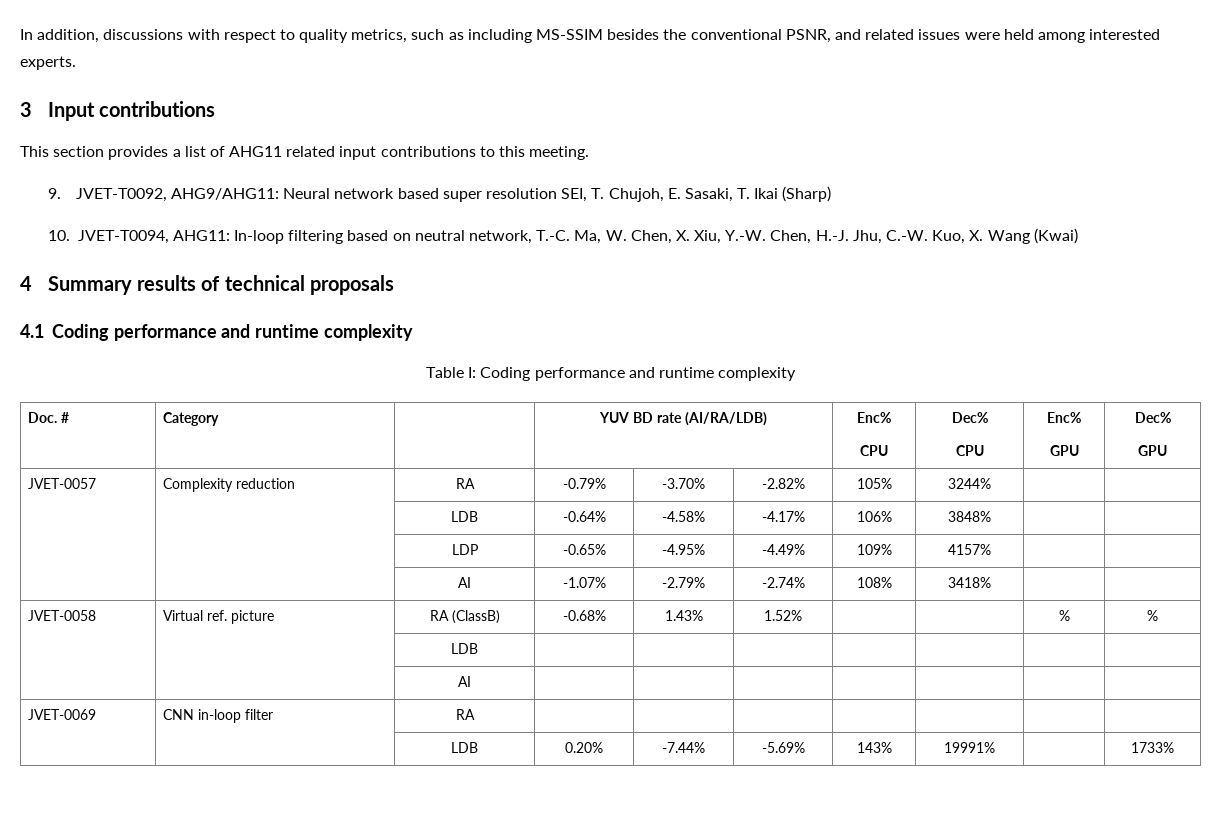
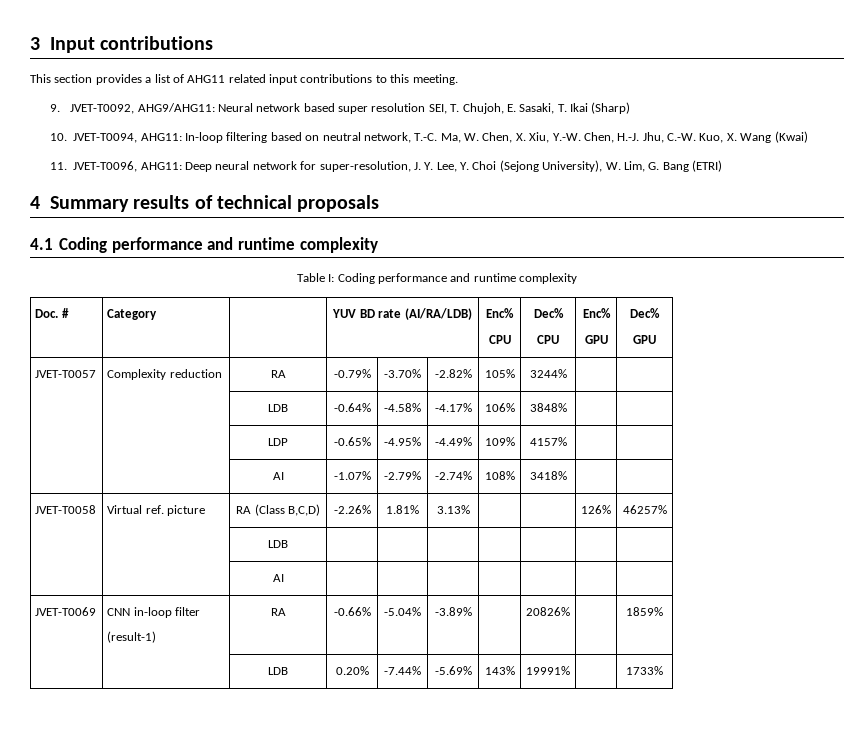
[20,29,1161,43] [20,56,76,70] In addition, discussions with respect to quality metrics, such as including MS-SSIM besides the conventional PSNR, and related issues were held among interested experts. // -> (30, 43) none
(1078, 236) none -> [50,160,723,172] // 11. JVET-T0096, AHG11: Deep neural network for super-resolution, J. Y. Lee, Y. Choi (Sejong University), W. Lim, G. Bang (ETRI)
[27,478,96,489] JVET-0057 -> [35,370,97,378] JVET-T0057
[27,610,96,621] JVET-0058 -> [35,505,97,514] JVET-T0058
[451,610,500,624] [562,610,606,621] [664,610,703,621] [764,610,802,621] [1058,610,1070,621] [1147,610,1158,621] (ClassB) | -0.68% | 1.43% | 1.52% | | | % | % -> [254,504,320,516] [333,505,371,514] [386,505,419,514] [436,505,470,514] [581,505,611,514] [622,505,667,514] (Class B,C,D) | -2.26% | 1.81% | 3.13% | | | 126% | 46257%
[27,709,96,720] JVET-0069 -> [35,607,97,616] JVET-T0069
[455,709,475,720] | RA | | | | | | | -> [107,631,157,643] [270,608,286,616] [333,607,371,616] [384,607,421,616] [434,607,472,616] [526,607,570,616] [626,607,663,616] // (result-1) | RA | -0.66% | -5.04% | -3.89% | | 20826% | | 1859%

